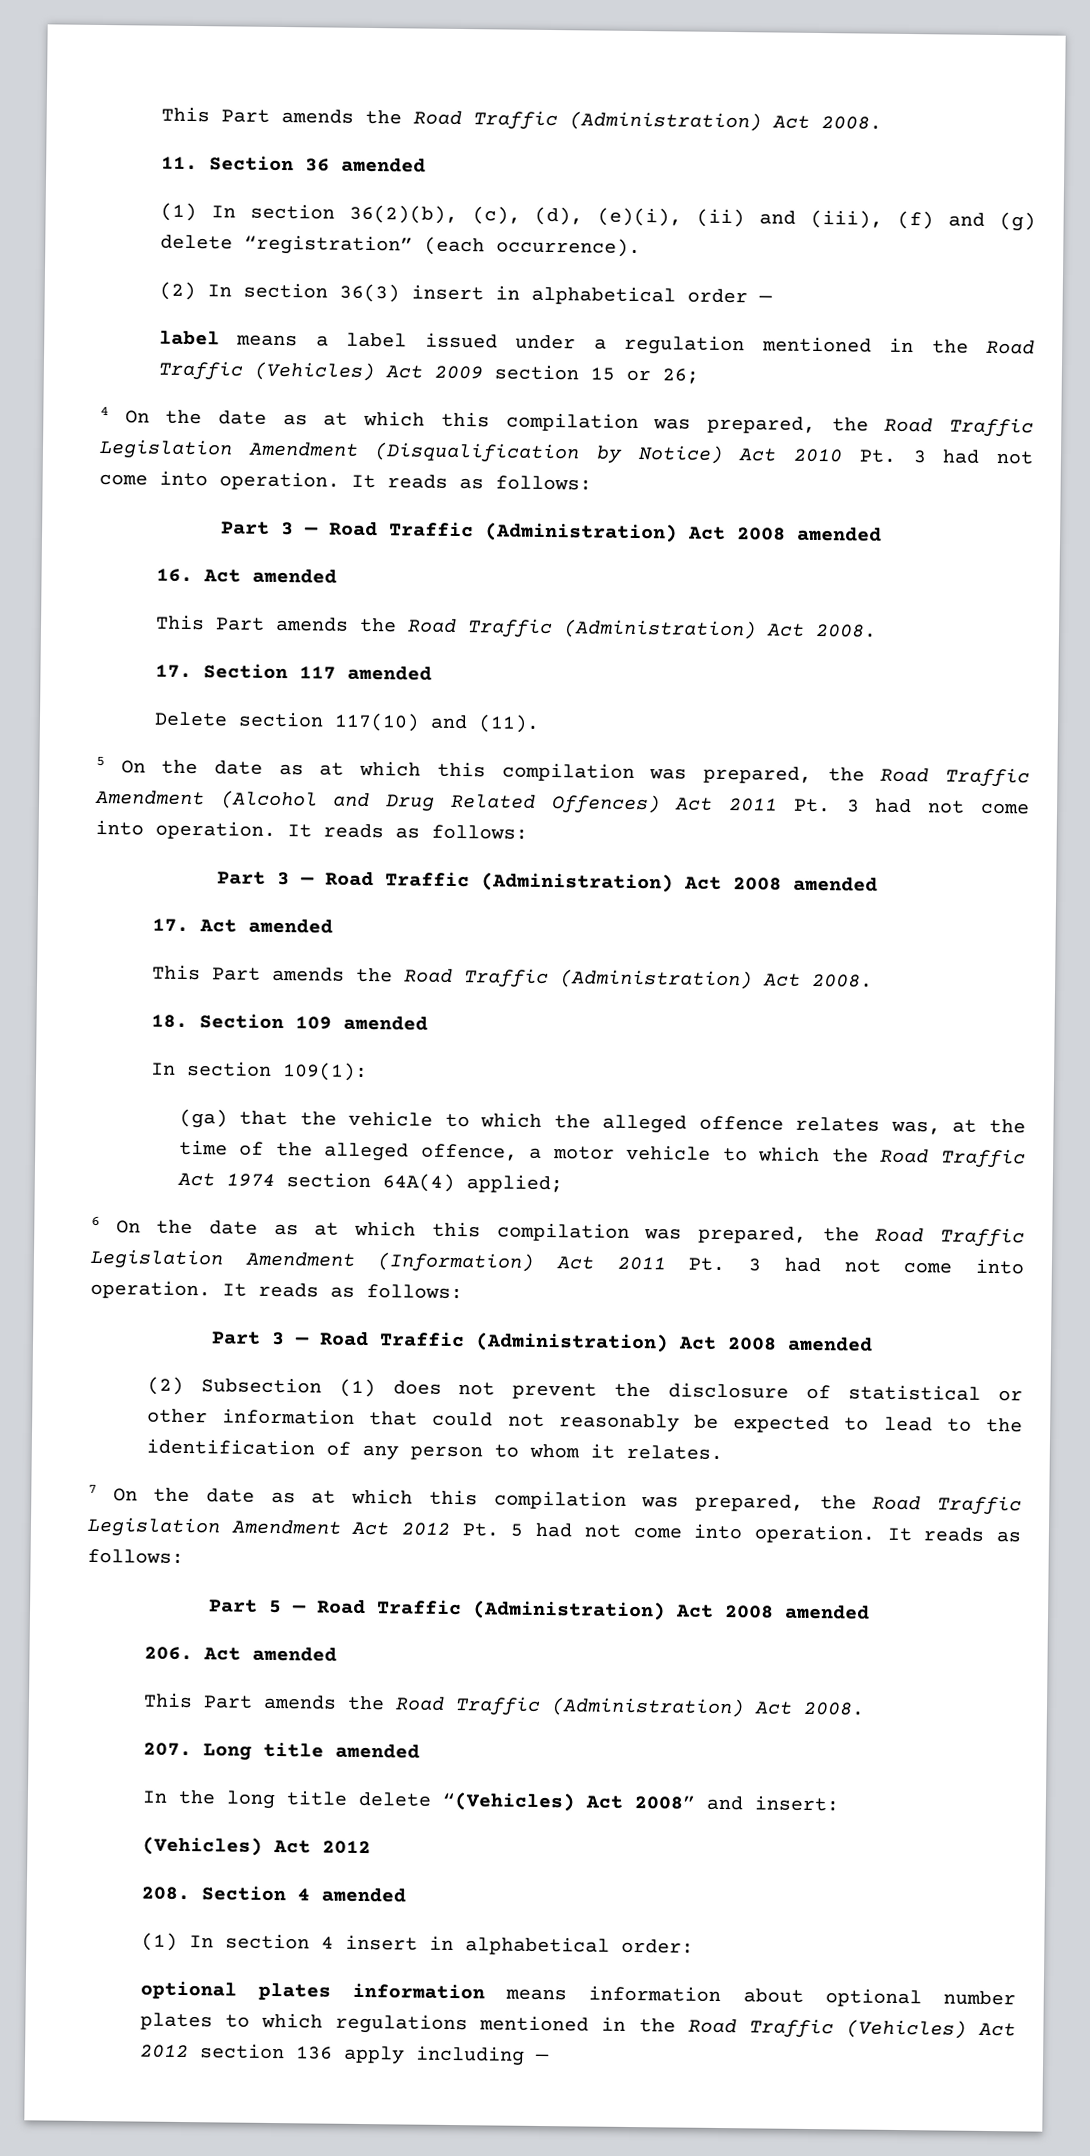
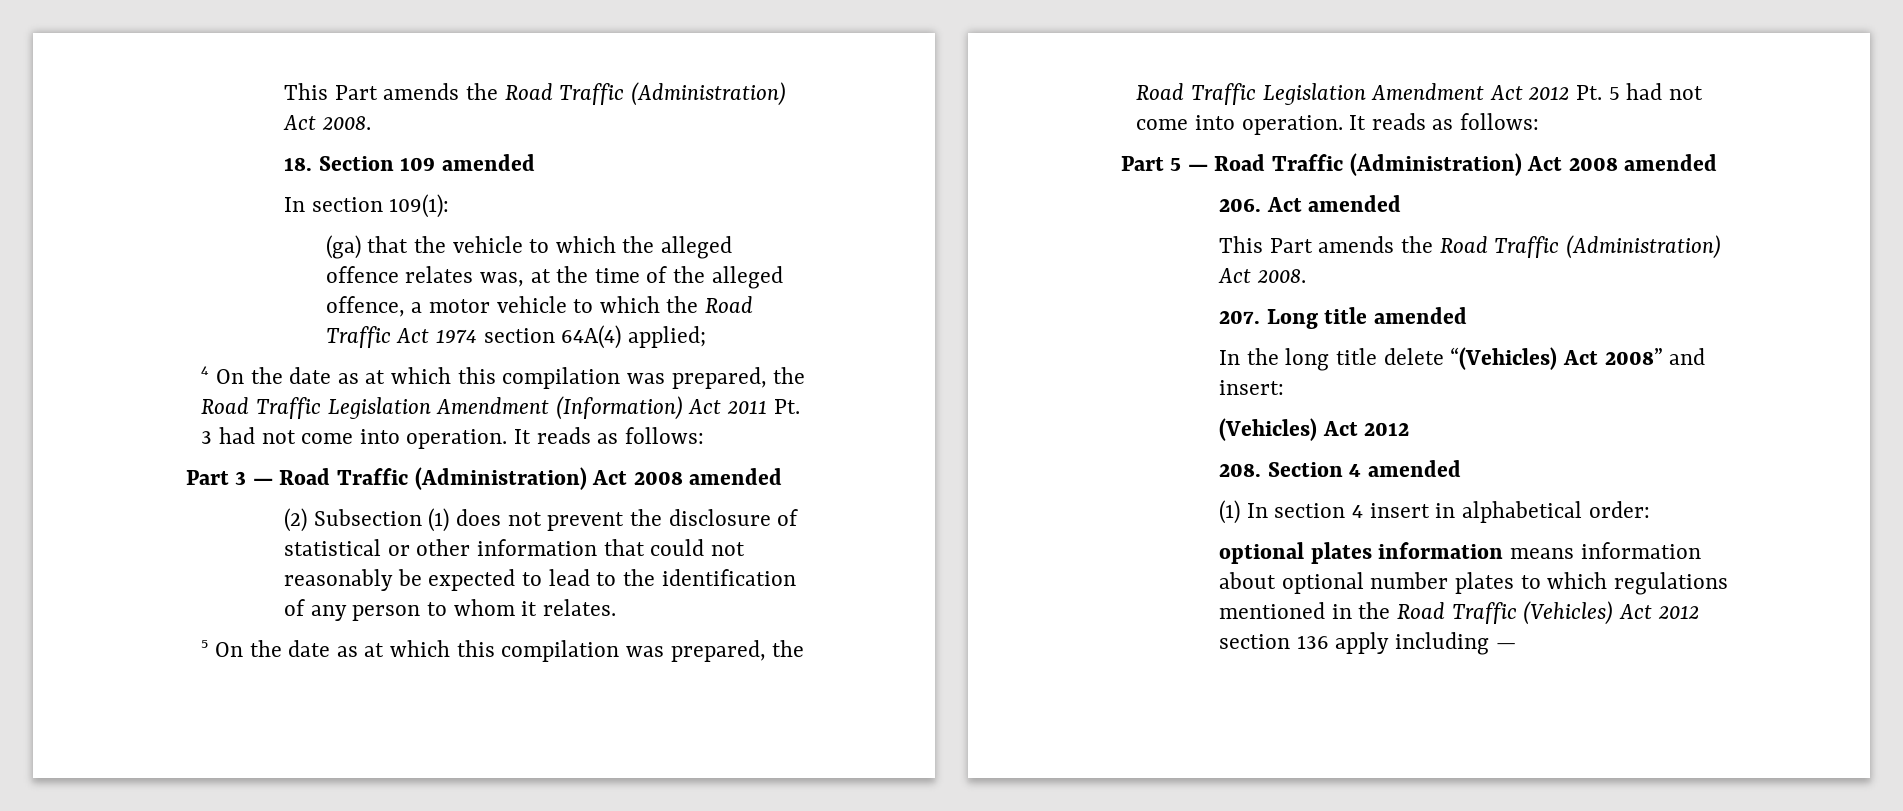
[160,106,882,132] [160,155,426,173] [159,202,1036,232] [159,234,641,258] [158,281,773,306] [158,330,1035,356] [157,360,699,384] [99,405,1035,438] [98,438,1034,465] [98,470,592,491] [221,521,882,543] [155,568,337,584] [154,614,877,640] [154,663,432,681] [153,711,540,733] [95,755,1031,788] [94,789,1030,815] [94,819,528,840] [217,871,878,893] [151,918,333,934] [151,964,873,990] This Part amends the Road Traffic (Administration) Act 2008. // 11. Section 36 amended // (1) In section 36(2)(b), (c), (d), (e)(i), (ii) and (iii), (f) and (g) delete “registration” (each occurrence). // (2) In section 36(3) insert in alphabetical order — // label means a label issued under a regulation mentioned in the Road Traffic (Vehicles) Act 2009 section 15 or 26; // 4 On the date as at which this compilation was prepared, the Road Traffic Legislation Amendment (Disqualification by Notice) Act 2010 Pt. 3 had not come into operation. It reads as follows: // Part 3 — Road Traffic (Administration) Act 2008 amended // 16. Act amended // This Part amends the Road Traffic (Administration) Act 2008. // 17. Section 117 amended // Delete section 117(10) and (11). // 5 On the date as at which this compilation was prepared, the Road Traffic Amendment (Alcohol and Drug Related Offences) Act 2011 Pt. 3 had not come into operation. It reads as follows: // Part 3 — Road Traffic (Administration) Act 2008 amended // 17. Act amended // This Part amends the Road Traffic (Administration) Act 2008. -> [284,82,786,106] [283,115,371,130] This Part amends the Road Traffic (Administration) Act 2008.
[90,1215,100,1227] 6 -> [201,366,210,375] 4
[87,1483,97,1495] 7 -> [201,640,209,648] 5

